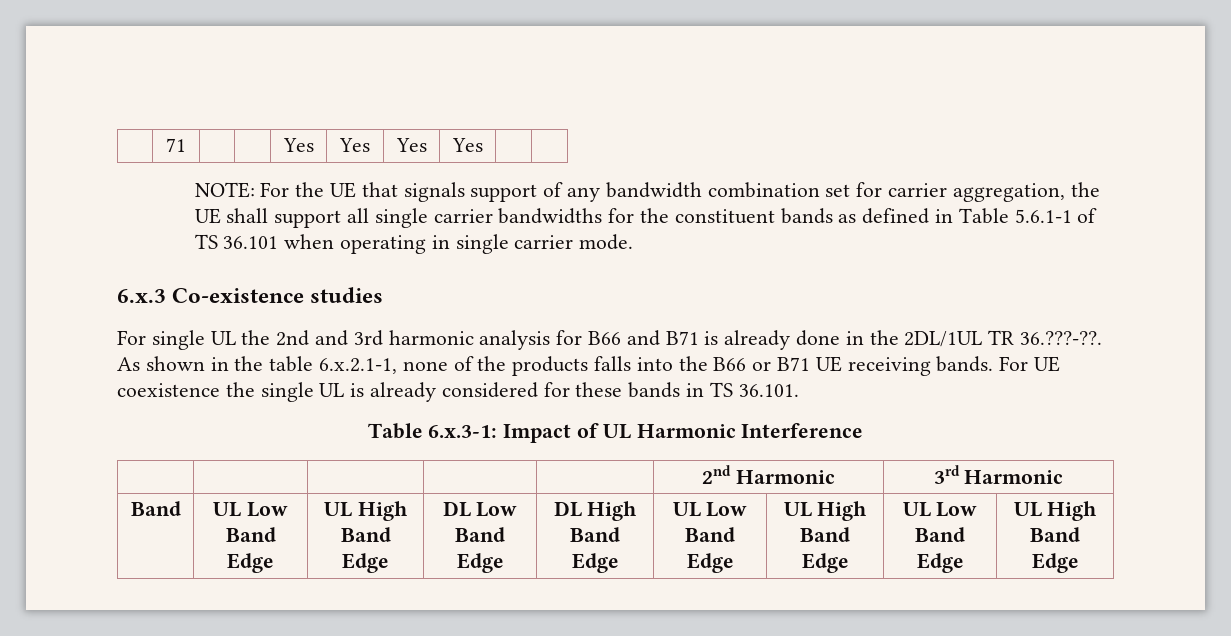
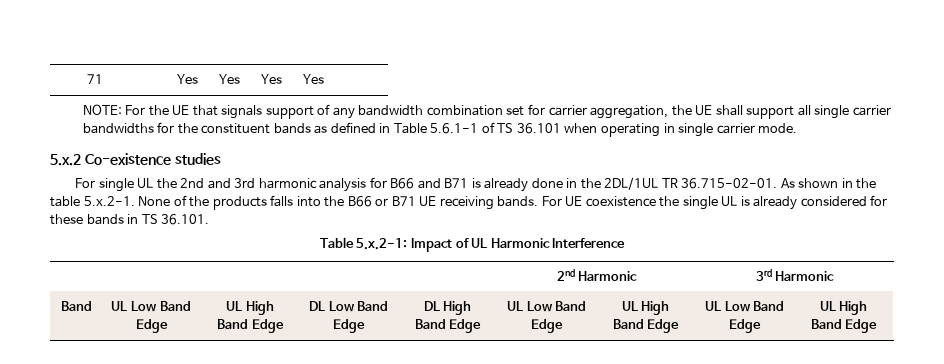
[117,289,166,303] 6.x.3 -> [50,154,81,166] 5.x.2
[1020,331,1103,345] 36.???-??. -> [681,178,778,189] 36.715-02-01.
[319,358,448,374] 6.x.2.1-1, none -> [83,196,171,206] 5.x.2-1. None
[428,425,498,438] 6.x.3-1: -> [356,238,408,250] 5.x.2-1:

